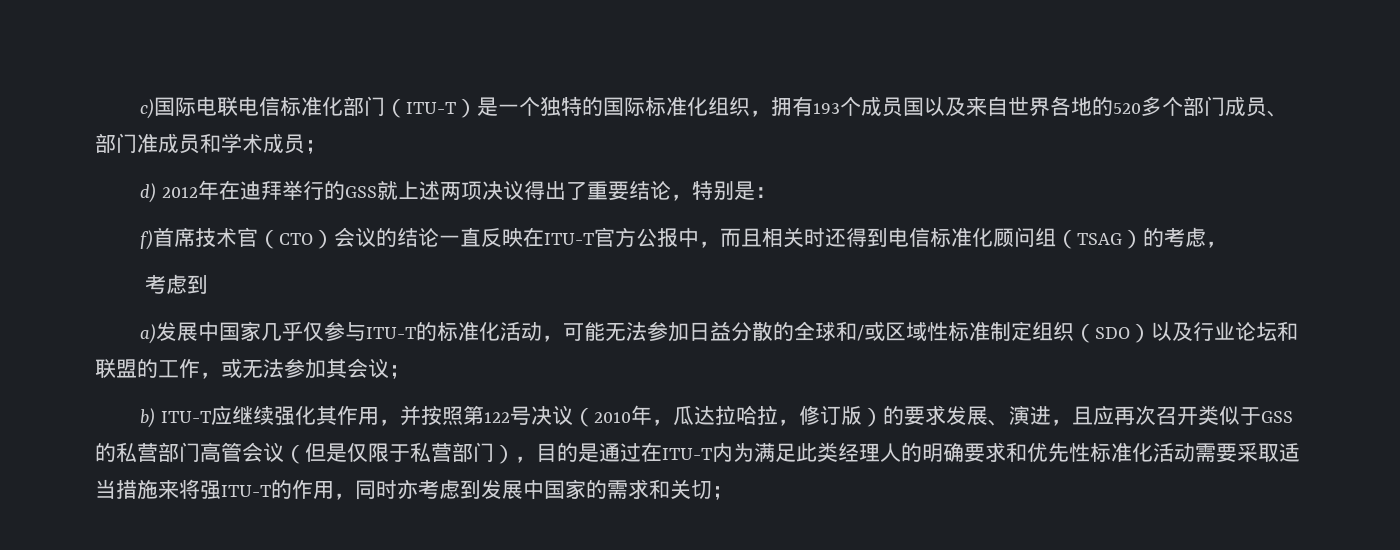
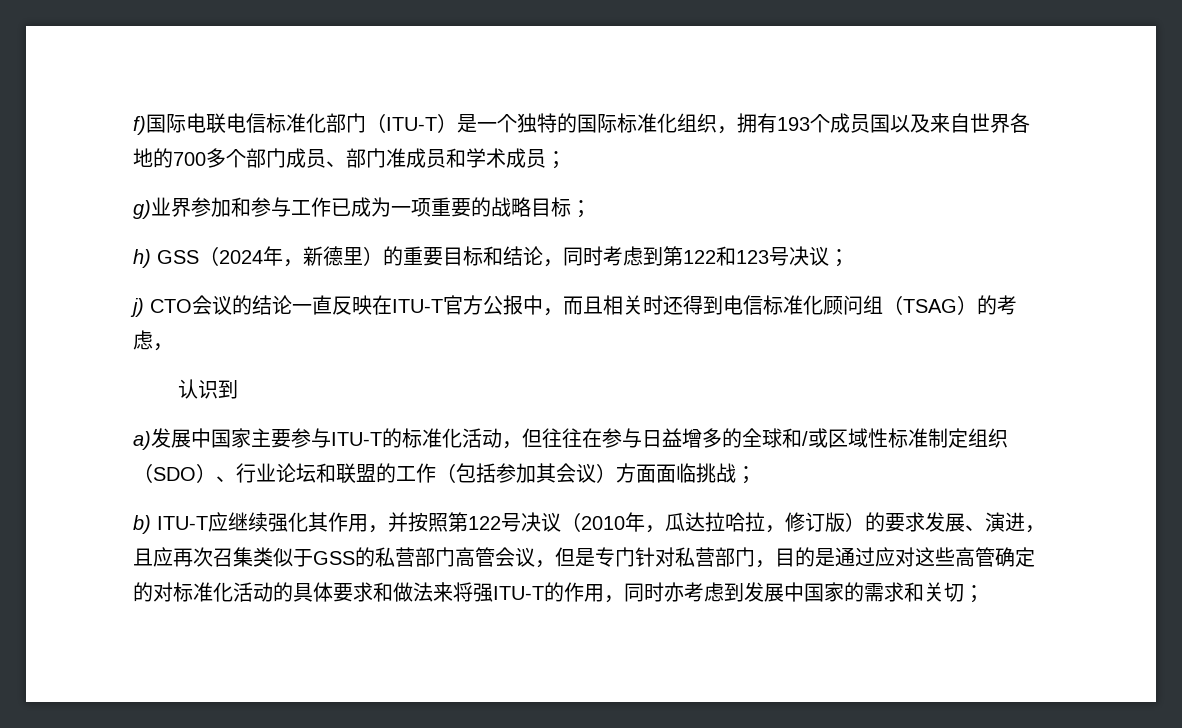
[139,99,154,119] c) -> [133,116,146,135] f)
[1112,103,1141,114] 520 -> [173,152,206,166] 700
[139,180,776,203] [139,227,334,250] d) 2012年在迪拜举行的GSS就上述两项决议得出了重要结论，特别是： // f)首席技术官（CTO） -> [133,197,591,219] [133,246,849,268] [130,298,192,317] g)业界参加和参与工作已成为一项重要的战略目标； // h) GSS（2024年，新德里）的重要目标和结论，同时考虑到第122和123号决议； // j) CTO
[144,274,187,294] 考虑 -> [178,379,219,399] 认识
[260,322,324,341] 几乎仅 -> [251,428,291,448] 主要
[562,321,773,342] 可能无法参加日益分散 -> [522,428,722,448] 但往往在参与日益增多
[1150,322,1193,341] 以及 -> [216,476,236,482] 、
[200,358,284,379] ，或无法 -> [436,463,496,483] （包括
(389, 368) none -> [596,463,736,483] ）方面面临挑战
[1176,406,1198,426] 开 -> [233,547,253,567] 集
[284,442,515,464] （但是仅限于私营部门） -> [535,547,755,568] ，但是专门针对私营部门
[641,442,1300,462] [95,479,158,499] 在ITU-T内为满足此类经理人的明确要求和优先性标准化活动需要采取适当措施 -> [875,547,1035,567] [133,582,433,602] 应对这些高管确定的对标准化活动的具体要求和做法

